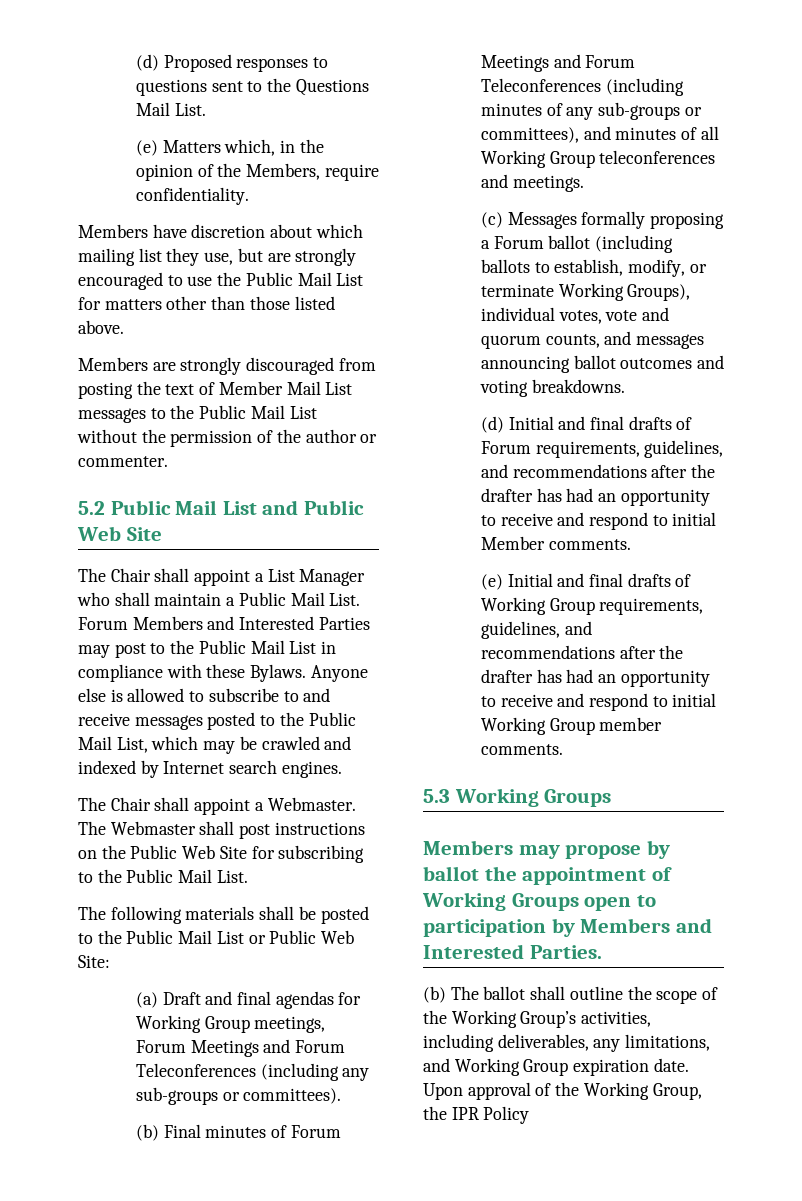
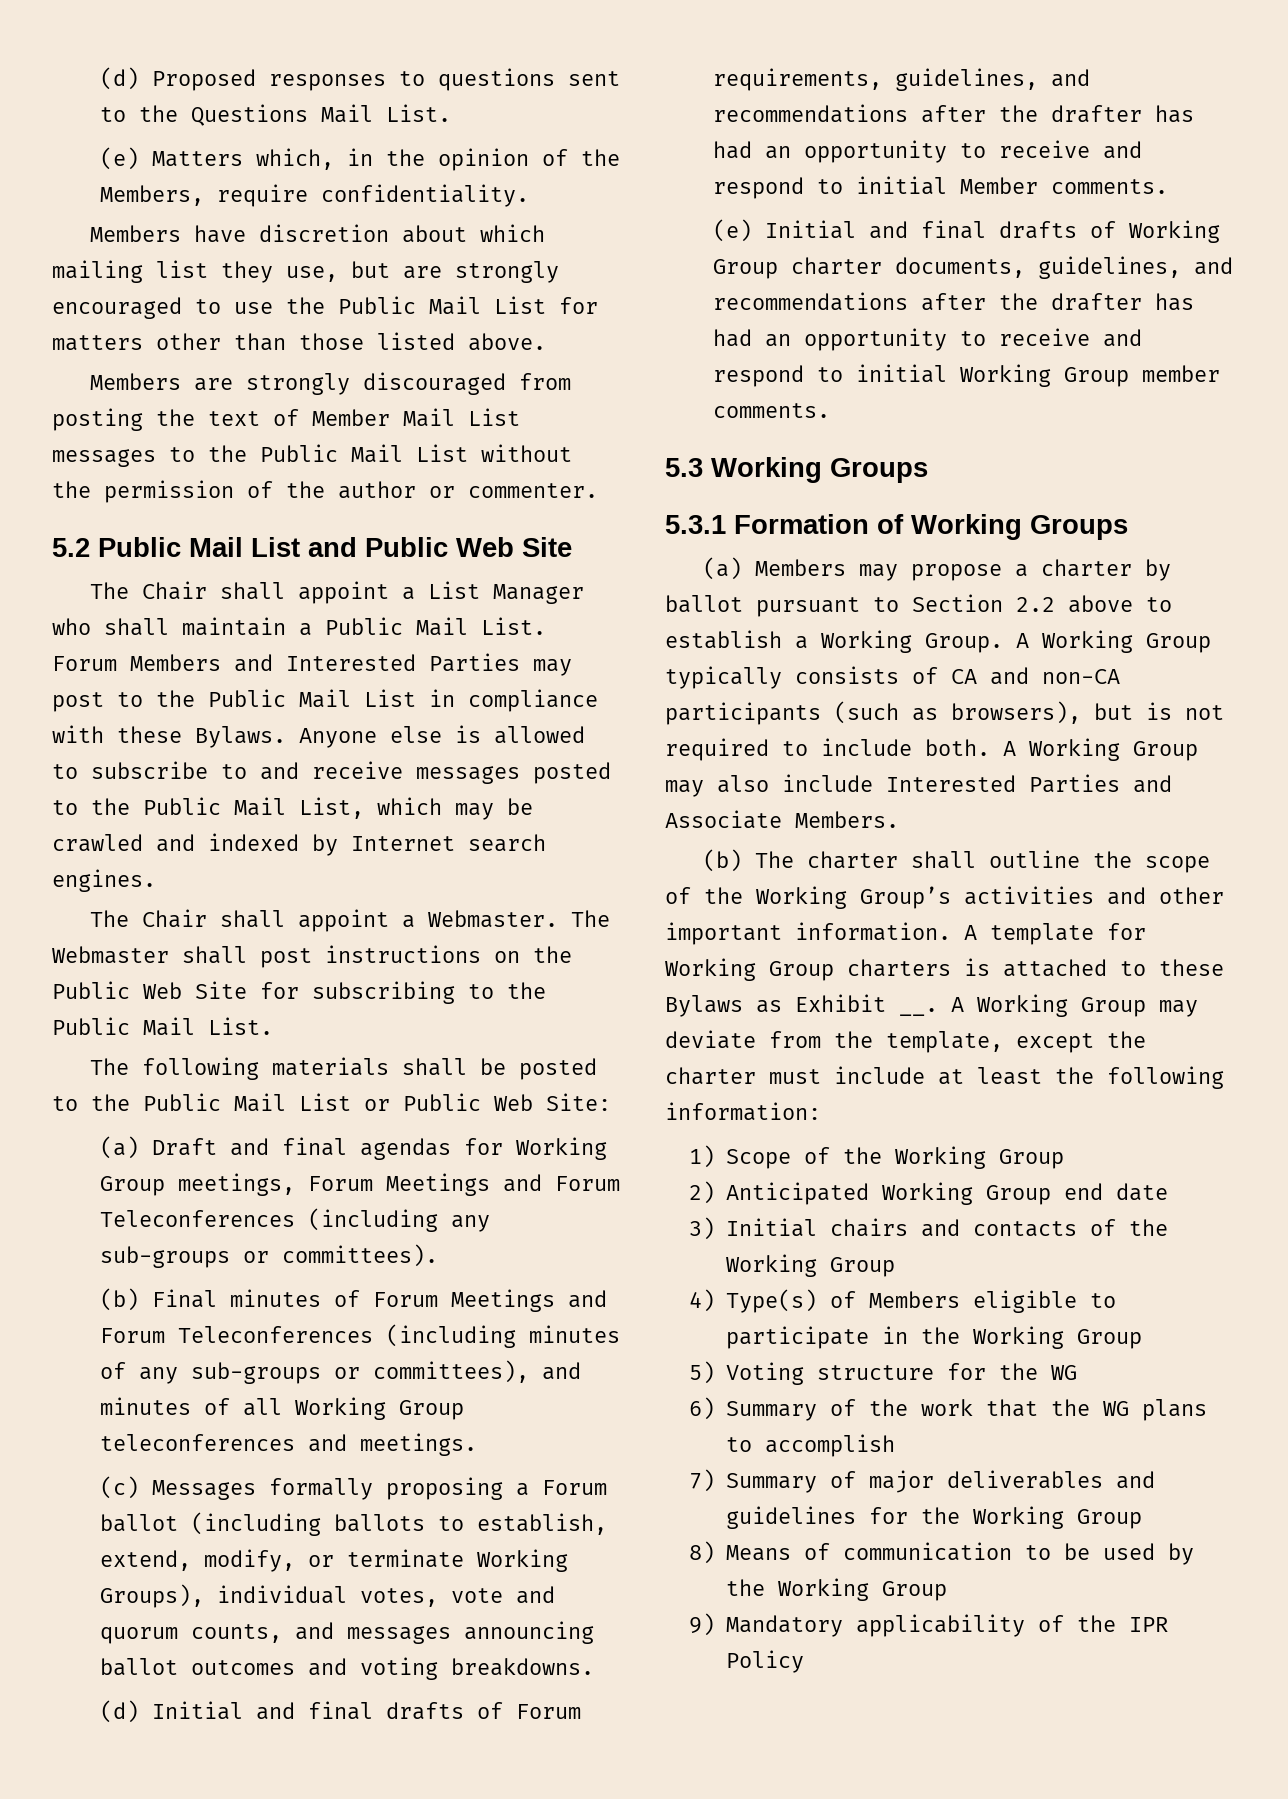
(624, 267) none -> [99,1550,191,1571] extend,
[599,598,704,615] requirements, -> [790,257,1025,278] charter documents,
[423,840,670,859] [423,866,672,885] [422,892,656,911] [423,918,712,937] [423,944,602,959] Members may propose by ballot the appointment of Working Groups open to participation by Members and Interested Parties. -> [665,514,1128,540] [703,557,1172,581] [665,594,1172,617] [665,630,1211,653] [665,666,1120,689] [665,701,1224,725] [665,738,1198,761] [665,774,1172,797] [665,810,899,829] 5.3.1 Formation of Working Groups // (a) Members may propose a charter by ballot pursuant to Section 2.2 above to establish a Working Group. A Working Group typically consists of CA and non-CA participants (such as browsers), but is not required to include both. A Working Group may also include Interested Parties and Associate Members.
[483,986,526,1000] ballot -> [807,851,899,869] charter
[581,1011,652,1027] [423,1034,711,1052] [423,1058,689,1076] [423,1082,702,1100] activities, including deliverables, any limitations, and Working Group expiration date. Upon approval of the Working Group, -> [964,886,1224,905] [665,922,1146,945] [665,958,1224,981] [665,994,1198,1017] [665,1030,1146,1053] [665,1066,1224,1089] [665,1102,821,1121] [688,1145,1064,1169] [688,1181,1168,1205] [688,1217,1168,1240] [725,1254,895,1277] [688,1289,1116,1313] [725,1326,1142,1349] [688,1361,1077,1385] [688,1397,1207,1421] [725,1434,895,1457] [688,1469,1155,1493] [725,1506,1142,1529] [688,1541,1194,1565] [725,1578,947,1601] [688,1613,1064,1637] activities and other important information. A template for Working Group charters is attached to these Bylaws as Exhibit __. A Working Group may deviate from the template, except the charter must include at least the following information: // 1) Scope of the Working Group // 2) Anticipated Working Group end date // 3) Initial chairs and contacts of the Working Group // 4) Type(s) of Members eligible to participate in the Working Group // 5) Voting structure for the WG // 6) Summary of the work that the WG plans to accomplish // 7) Summary of major deliverables and guidelines for the Working Group // 8) Means of communication to be used by the Working Group // 9) Mandatory applicability of

